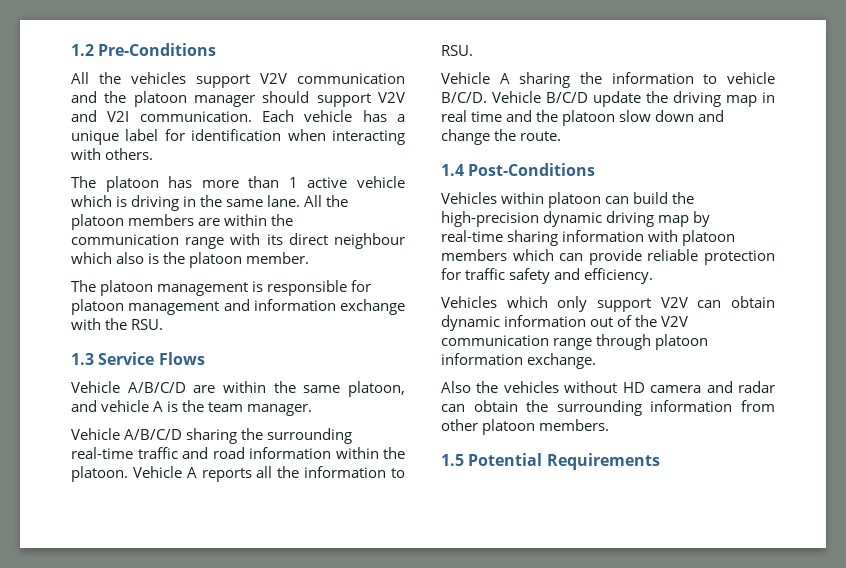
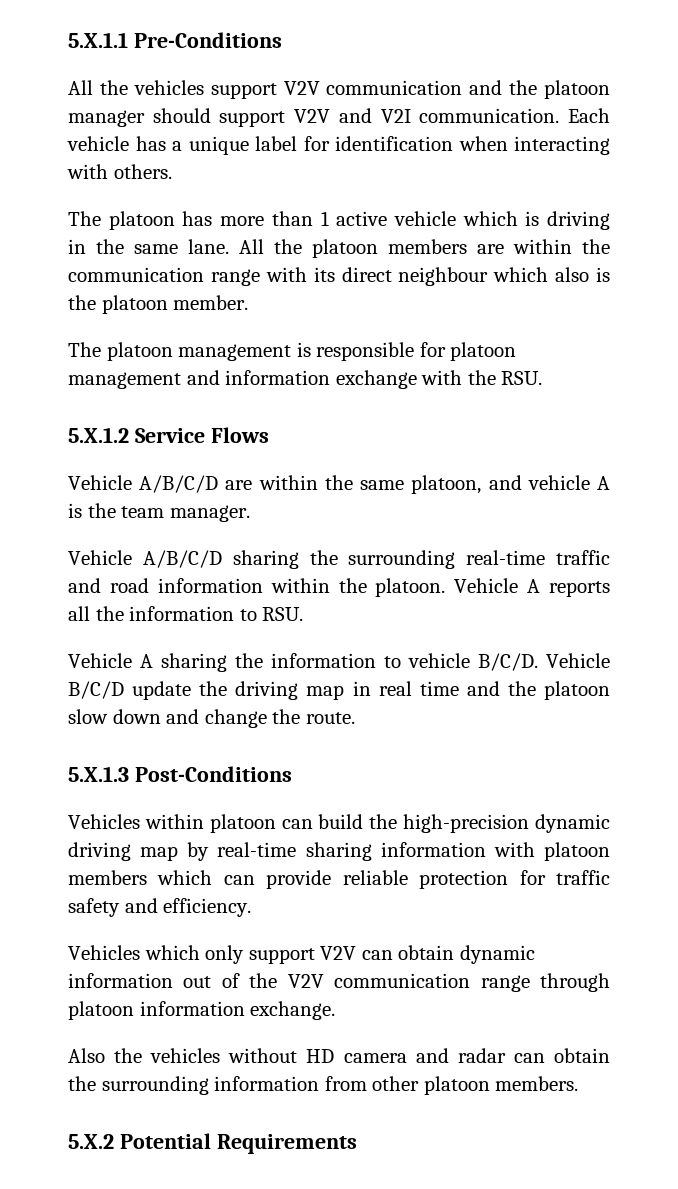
[71,44,94,56] 1.2 -> [68,32,128,48] 5.X.1.1
[71,353,94,365] 1.3 -> [68,427,129,443] 5.X.1.2
[441,164,464,176] 1.4 -> [68,766,129,782] 5.X.1.3
[441,454,464,466] 1.5 -> [68,1134,114,1149] 5.X.2

